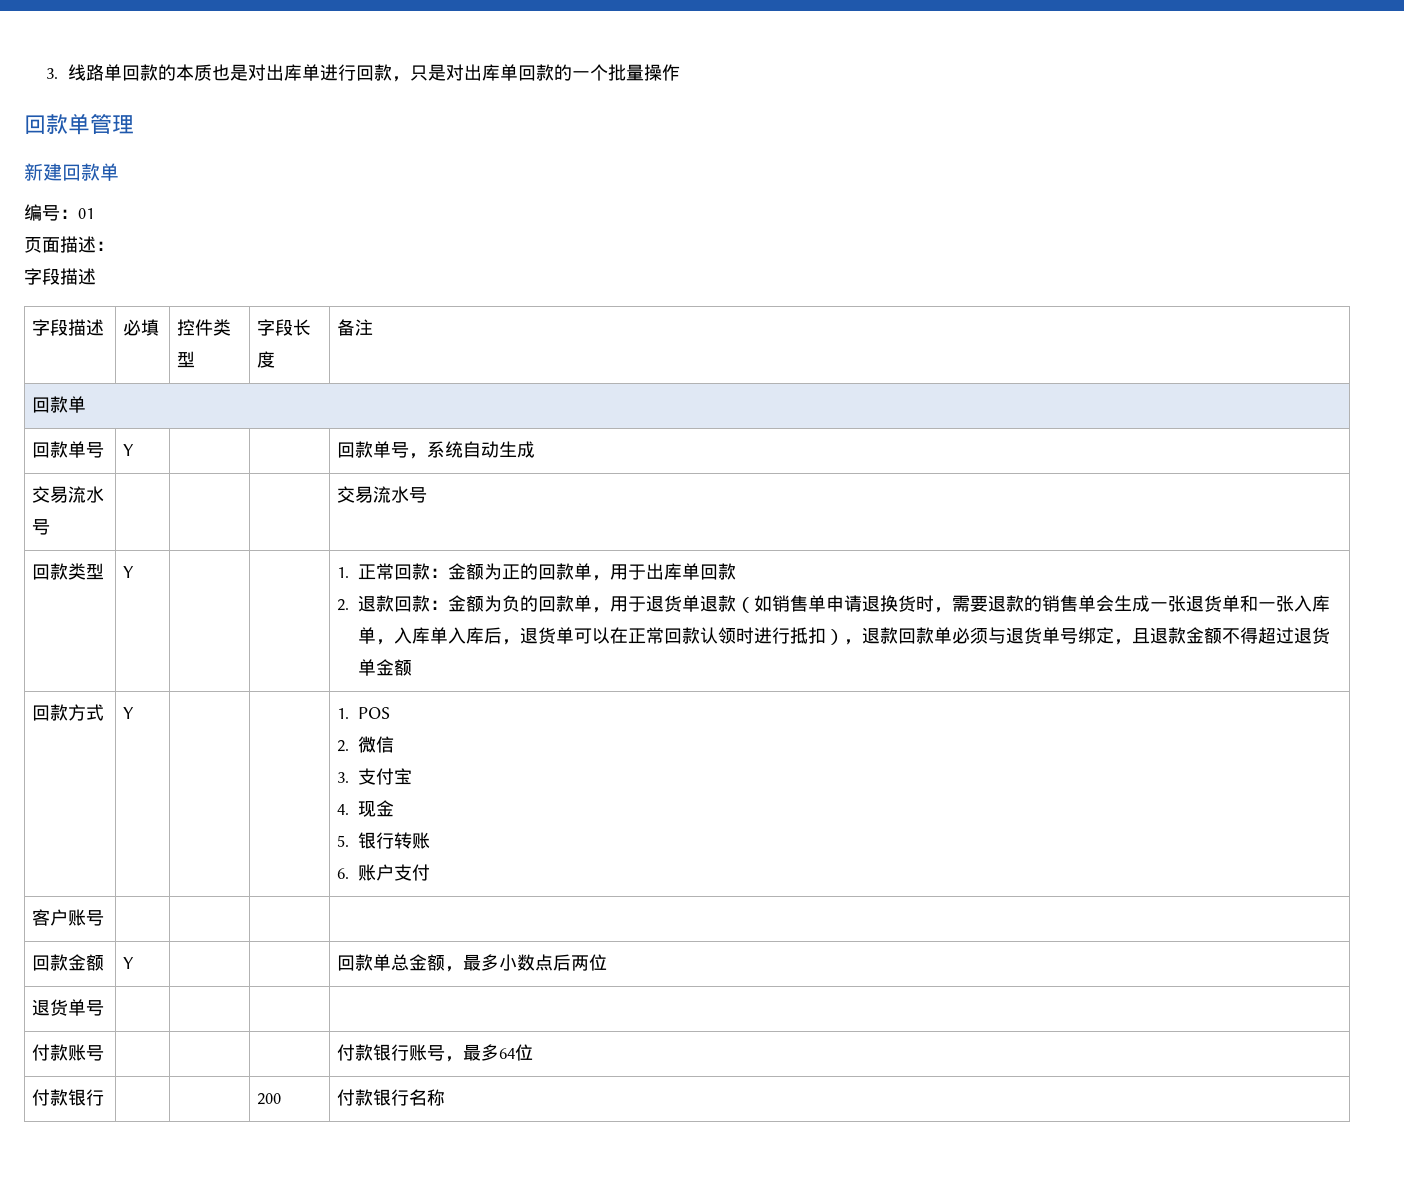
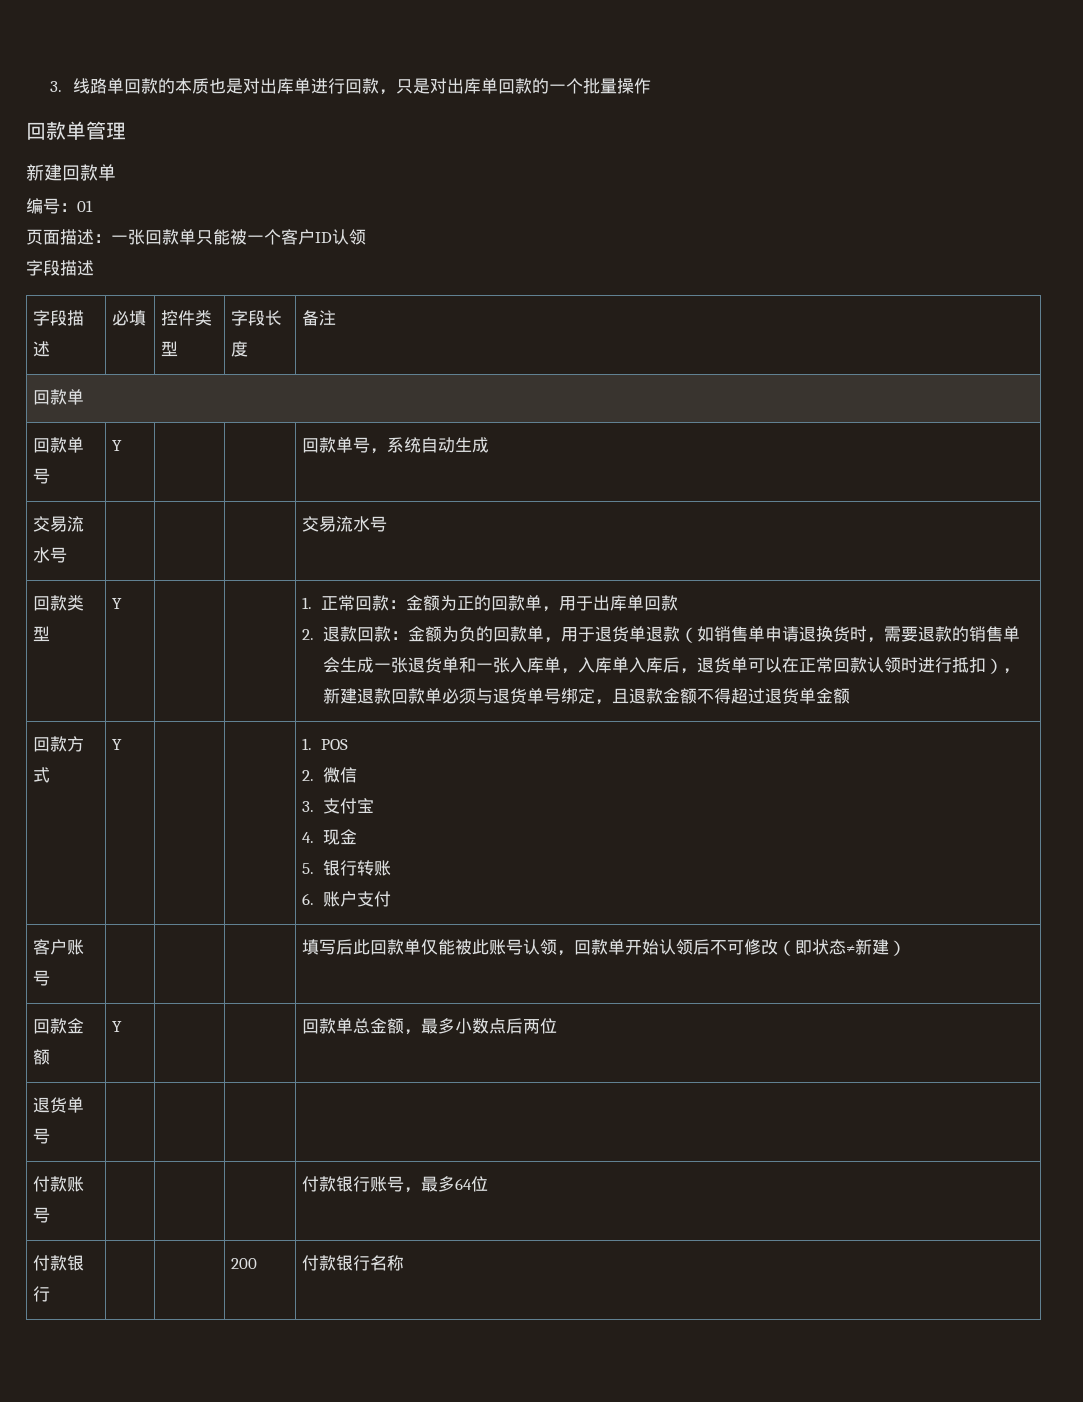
(114, 246) none -> [111,229,366,245] 一张回款单只能被一个客户ID认领
(863, 642) none -> [322,688,357,704] 新建
(105, 918) none -> [302,939,907,956] 填写后此回款单仅能被此账号认领，回款单开始认领后不可修改（即状态≠新建）

